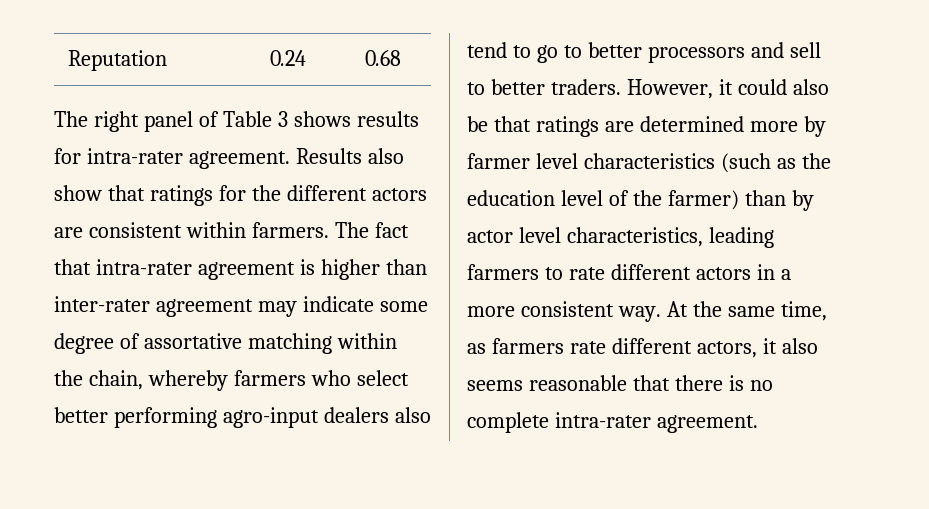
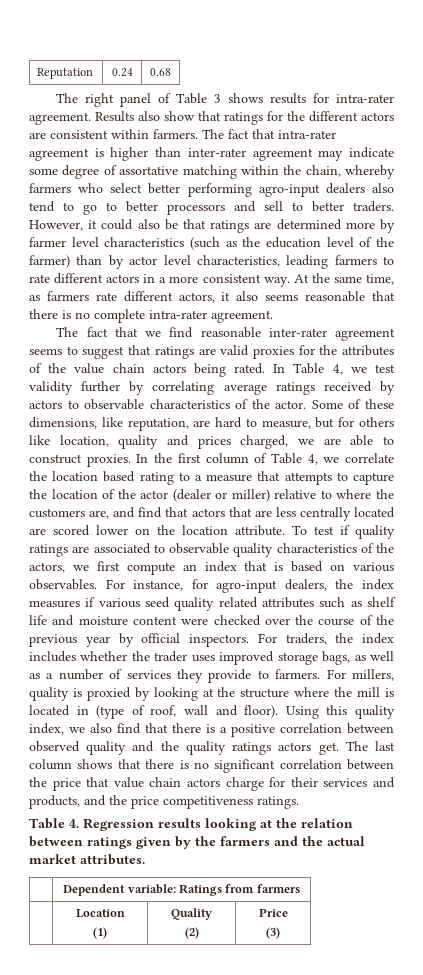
(758, 424) none -> [56,327,395,341] [29,345,394,359] [29,363,396,377] [29,381,395,395] [29,399,394,410] [29,417,394,431] [29,435,395,449] [29,453,394,467] [29,471,394,485] [29,489,394,502] [29,507,395,521] [29,525,395,539] [29,543,394,557] [29,561,394,575] [29,579,394,593] [29,597,396,611] [29,615,395,626] [29,633,394,647] [29,651,395,665] [29,669,394,683] [29,687,395,701] [29,705,395,719] [29,723,394,737] [29,741,396,755] [29,759,394,773] [29,777,395,791] [29,795,299,809] [29,818,353,831] [29,836,365,849] [29,854,145,865] [63,884,300,896] [75,909,125,918] [93,927,107,939] [171,908,212,920] [184,927,199,939] [258,908,288,917] [266,927,280,939] // The fact that we find reasonable inter-rater agreement seems to suggest that ratings are valid proxies for the attributes of the value chain actors being rated. In Table 4, we test validity further by correlating average ratings received by actors to observable characteristics of the actor. Some of these dimensions, like reputation, are hard to measure, but for others like location, quality and prices charged, we are able to construct proxies. In the first column of Table 4, we correlate the location based rating to a measure that attempts to capture the location of the actor (dealer or miller) relative to where the customers are, and find that actors that are less centrally located are scored lower on the location attribute. To test if quality ratings are associated to observable quality characteristics of the actors, we first compute an index that is based on various observables. For instance, for agro-input dealers, the index measures if various seed quality related attributes such as shelf life and moisture content were checked over the course of the previous year by official inspectors. For traders, the index includes whether the trader uses improved storage bags, as well as a number of services they provide to farmers. For millers, quality is proxied by looking at the structure where the mill is located in (type of roof, wall and floor). Using this quality index, we also find that there is a positive correlation between observed quality and the quality ratings actors get. The last column shows that there is no significant correlation between the price that value chain actors charge for their services and products, and the price competitiveness ratings. // Table 4. Regression results looking at the relation between ratings given by the farmers and the actual market attributes. // | Dependent variable: Ratings from farmers // | Location // (1) | Quality // (2) | Price // (3)

